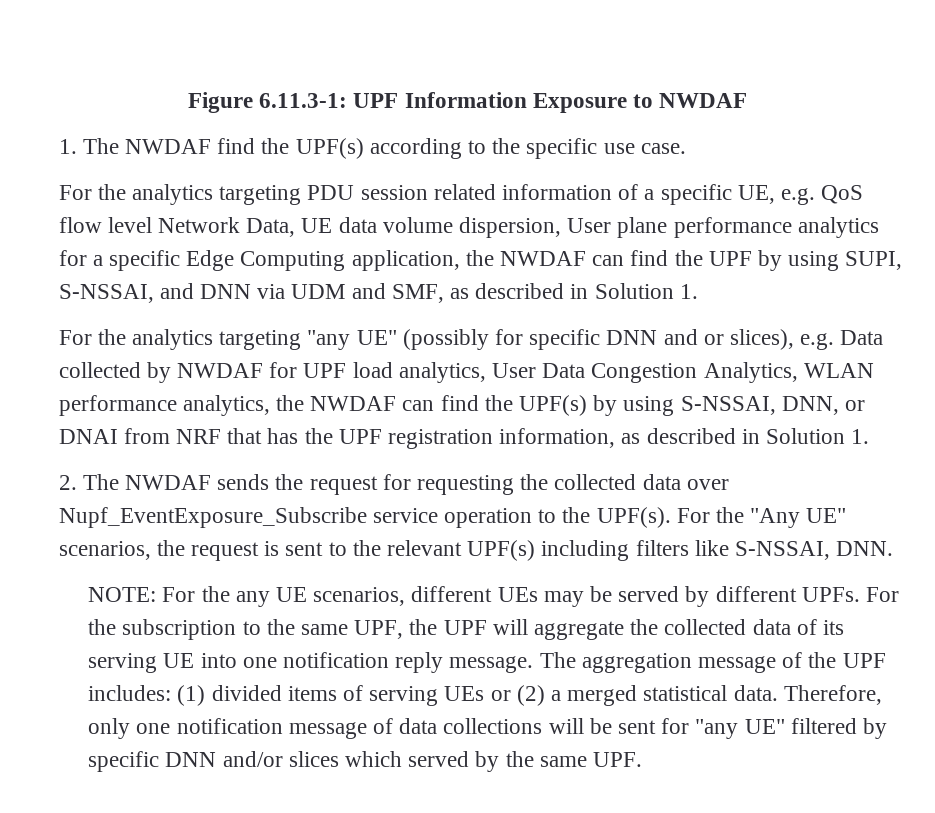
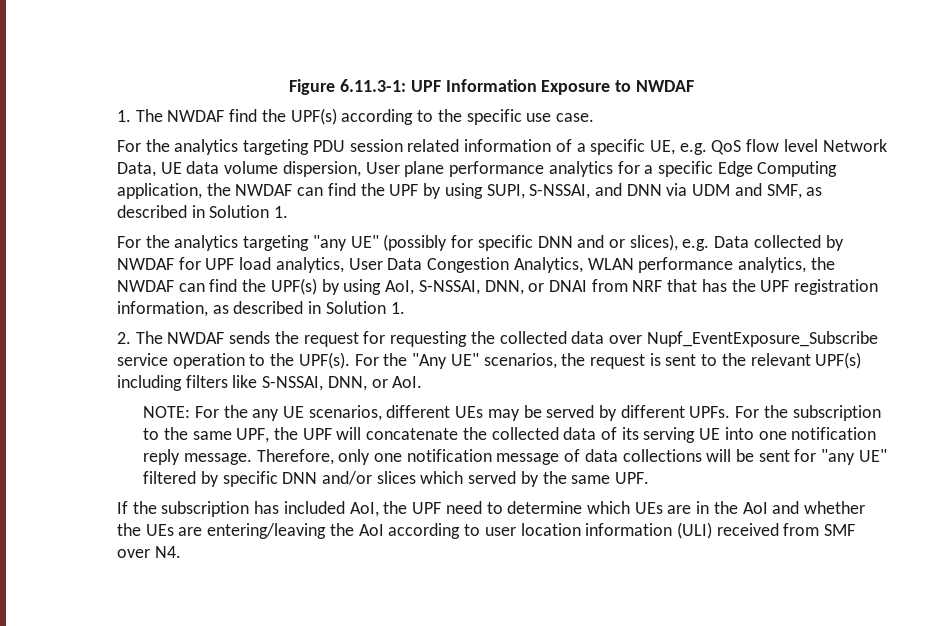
(675, 406) none -> [385,280,415,295] AoI,
[836,541,894,556] DNN. -> [327,376,423,391] DNN, or AoI.
[533,621,624,640] aggregate -> [366,428,459,440] concatenate
[539,652,886,673] [88,685,778,706] The aggregation message of the UPF includes: (1) divided items of serving UEs or (2) a merged statistical data. -> (252, 459) none
(642, 759) none -> [117,501,866,517] [117,522,856,539] [117,546,181,558] // If the subscription has included AoI, the UPF need to determine which UEs are in the AoI and whether the UEs are entering/leaving the AoI according to user location information (ULI) received from SMF over N4.

